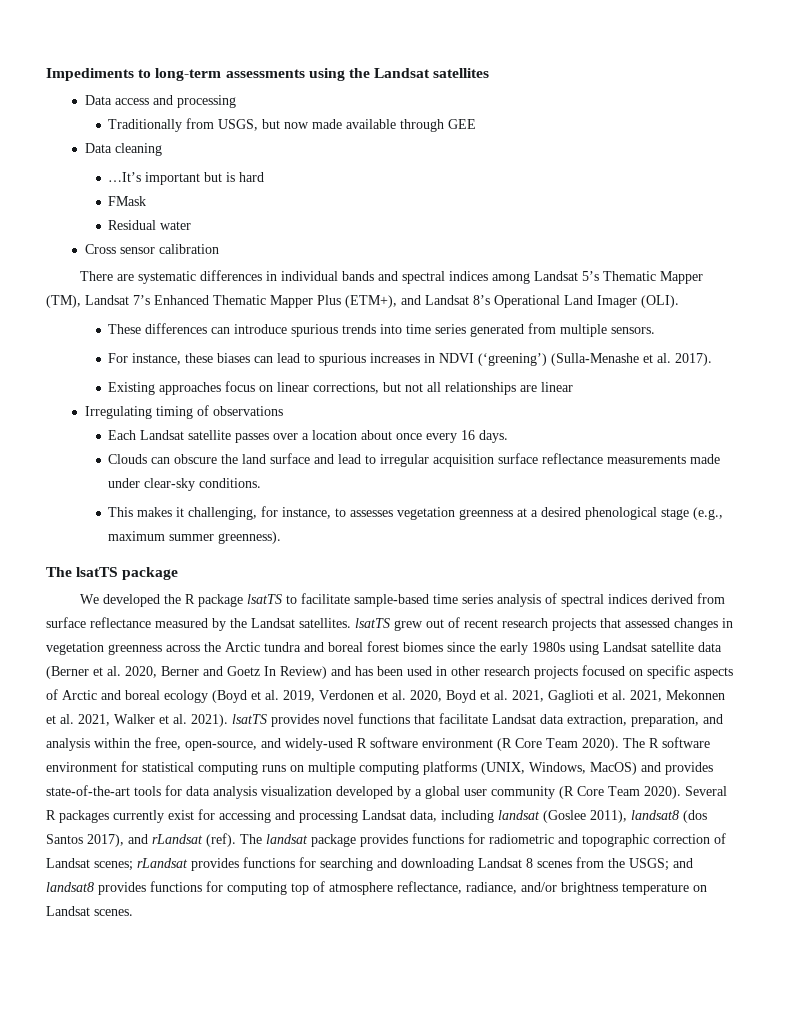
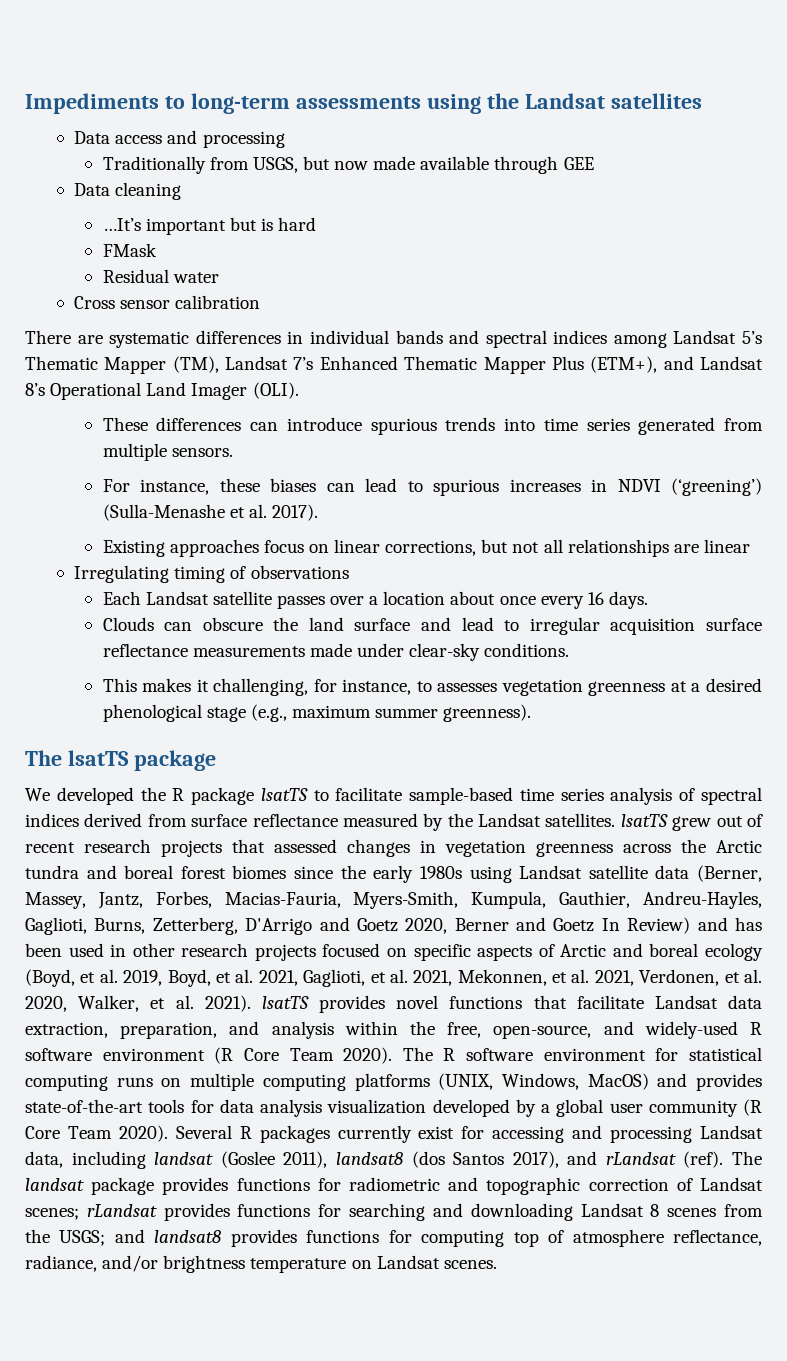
[46,666,121,679] (Berner et al. -> [696,865,762,882] [25,891,763,909] [25,917,398,935] (Berner, Massey, Jantz, Forbes, Macias-Fauria, Myers-Smith, Kumpula, Gauthier, Andreu-Hayles, Gaglioti, Burns, Zetterberg, D'Arrigo and Goetz
[212,690,247,703] (Boyd -> [25,969,75,987] (Boyd,
[319,690,725,703] [46,714,155,726] Verdonen et al. 2020, Boyd et al. 2021, Gaglioti et al. 2021, Mekonnen et al. 2021, Walker -> [167,969,763,987] [25,995,140,1012] Boyd, et al. 2021, Gaglioti, et al. 2021, Mekonnen, et al. 2021, Verdonen, et al. 2020, Walker,

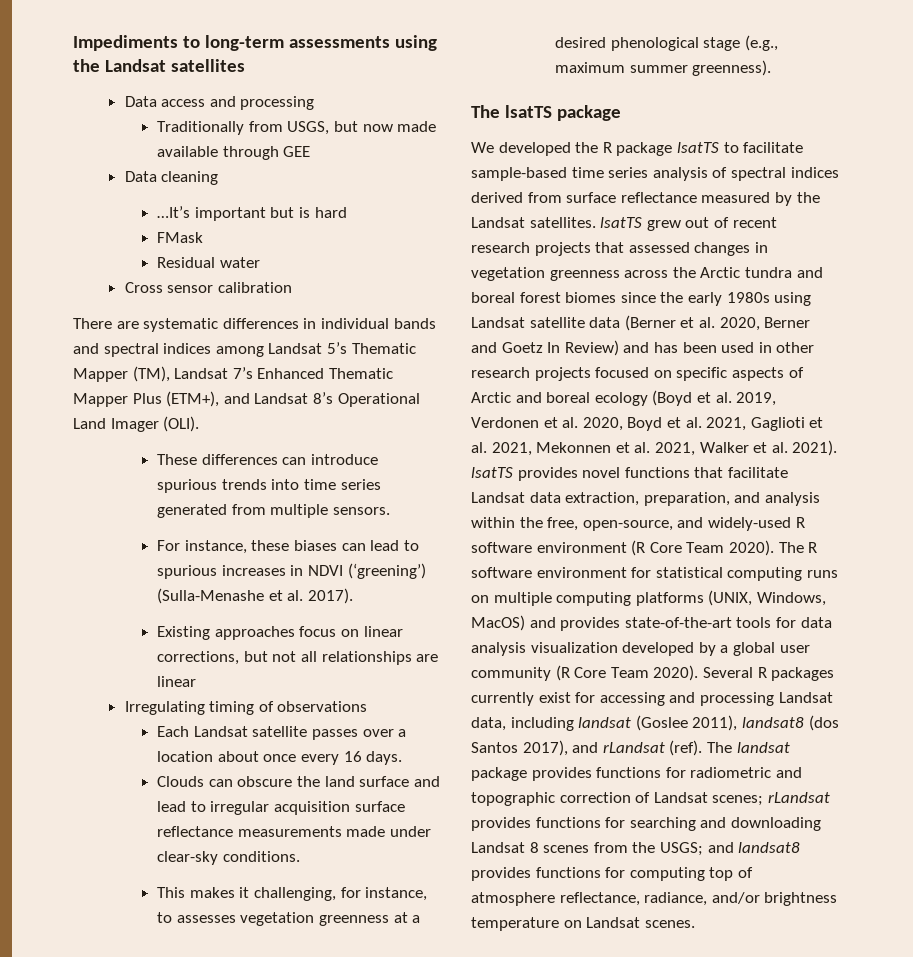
[696,865,762,882] [25,891,763,909] [25,917,398,935] (Berner, Massey, Jantz, Forbes, Macias-Fauria, Myers-Smith, Kumpula, Gauthier, Andreu-Hayles, Gaglioti, Burns, Zetterberg, D'Arrigo and Goetz -> [624,315,715,331] (Berner et al.
[25,969,75,987] (Boyd, -> [652,390,693,406] (Boyd
[167,969,763,987] [25,995,140,1012] Boyd, et al. 2021, Gaglioti, et al. 2021, Mekonnen, et al. 2021, Verdonen, et al. 2020, Walker, -> [471,417,824,431] [471,442,749,456] Verdonen et al. 2020, Boyd et al. 2021, Gaglioti et al. 2021, Mekonnen et al. 2021, Walker

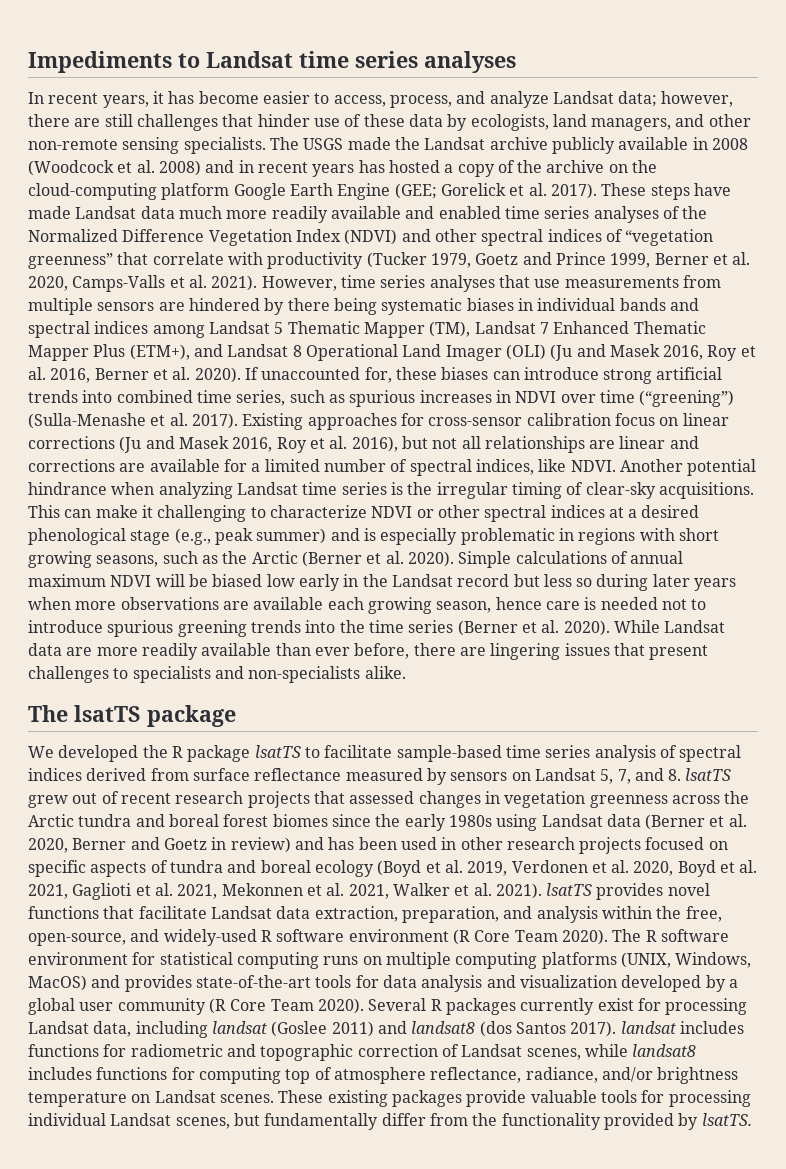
[204,35,437,51] [73,59,245,72] [124,96,315,110] [157,121,437,135] [157,146,311,160] [124,171,219,185] [157,206,347,221] [157,232,204,243] [157,257,260,268] [124,282,292,293] [73,318,299,332] long-term assessments using the Landsat satellites // Data access and processing // Traditionally from USGS, but now made available through GEE // Data cleaning // …It’s important but is hard // FMask // Residual water // Cross sensor calibration // There are systematic differences -> [206,51,516,73] [28,91,734,108] [28,114,751,131] [28,137,748,154] [28,160,658,177] [28,183,731,200] [28,206,708,223] [28,229,714,246] [28,252,751,269] [28,275,721,292] [28,298,514,315] Landsat time series analyses // In recent years, it has become easier to access, process, and analyze Landsat data; however, there are still challenges that hinder use of these data by ecologists, land managers, and other non-remote sensing specialists. The USGS made the Landsat archive publicly available in 2008 (Woodcock et al. 2008) and in recent years has hosted a copy of the archive on the cloud-computing platform Google Earth Engine (GEE; Gorelick et al. 2017). These steps have made Landsat data much more readily available and enabled time series analyses of the Normalized Difference Vegetation Index (NDVI) and other spectral indices of “vegetation greenness” that correlate with productivity (Tucker 1979, Goetz and Prince 1999, Berner et al. 2020, Camps-Valls et al. 2021). However, time series analyses that use measurements from multiple sensors are hindered by there being systematic biases
[326,342,347,354] 5’s -> [274,322,284,334] 5
[232,367,253,379] 7’s -> [539,322,549,334] 7
[312,392,333,404] 8’s -> [292,345,302,357] 8
[163,416,200,432] [157,454,379,465] [157,479,381,493] [157,504,391,518] [157,540,419,554] (OLI). // These differences can introduce spurious trends into time series generated from multiple sensors. // For instance, these biases can lead to -> [505,344,756,361] [28,367,723,384] [28,390,345,406] (OLI) (Ju and Masek 2016, Roy et al. 2016, Berner et al. 2020). If unaccounted for, these biases can introduce strong artificial trends into combined time series, such as
[347,563,426,579] (‘greening’) -> [560,390,735,407] over time (“greening”)
(354, 596) // -> (238, 421) none
[299,626,403,637] [157,651,240,665] focus on linear corrections, -> [400,413,729,426] [28,436,398,453] for cross-sensor calibration focus on linear corrections (Ju and Masek 2016, Roy et al. 2016),
[124,701,368,715] [157,726,407,740] [157,751,403,765] [157,776,440,787] [157,801,405,815] [157,826,432,837] [157,851,300,865] [157,887,428,901] [157,912,390,926] // Irregulating timing of observations // Each Landsat satellite passes over a location about once every 16 days. // Clouds can obscure the land surface and lead to irregular acquisition surface reflectance measurements made under clear-sky conditions. // This makes it challenging, for instance, to assesses vegetation greenness -> [669,436,699,449] [28,459,757,476] [28,482,754,499] [28,505,605,522] and corrections are available for a limited number of spectral indices, like NDVI. Another potential hindrance when analyzing Landsat time series is the irregular timing of clear-sky acquisitions. This can make it challenging to characterize NDVI or other spectral indices
[555,60,772,76] maximum summer greenness). -> [214,528,719,545] [28,551,684,568] [28,574,737,591] [28,597,707,614] [28,620,726,637] [28,643,709,660] [28,666,406,683] peak summer) and is especially problematic in regions with short growing seasons, such as the Arctic (Berner et al. 2020). Simple calculations of annual maximum NDVI will be biased low early in the Landsat record but less so during later years when more observations are available each growing season, hence care is needed not to introduce spurious greening trends into the time series (Berner et al. 2020). While Landsat data are more readily available than ever before, there are lingering issues that present challenges to specialists and non-specialists alike.
[796,192,820,203] [471,217,596,228] the Landsat satellites. -> [450,768,682,784] sensors on Landsat 5, 7, and 8.
[529,317,585,328] satellite -> (603, 820) none
[547,340,619,356] In Review) -> [211,837,291,853] in review)
[471,392,511,403] Arctic -> [169,860,223,873] tundra
(526, 649) none -> [486,975,516,988] and
[599,692,696,706] accessing and -> (661, 1004) none
[692,715,738,731] 2011), -> [331,1021,407,1037] 2011) and
[522,740,790,756] [471,767,592,781] 2017), and rLandsat (ref). The landsat package provides -> [570,1021,744,1037] 2017). landsat includes
[712,792,830,806] [471,817,821,831] [471,842,801,856] [471,867,531,881] scenes; rLandsat provides functions for searching and downloading Landsat 8 scenes from the USGS; and landsat8 provides -> [526,1044,697,1060] [28,1067,92,1080] scenes, while landsat8 includes
(695, 924) none -> [278,1090,751,1107] [28,1113,752,1130] These existing packages provide valuable tools for processing individual Landsat scenes, but fundamentally differ from the functionality provided by lsatTS.

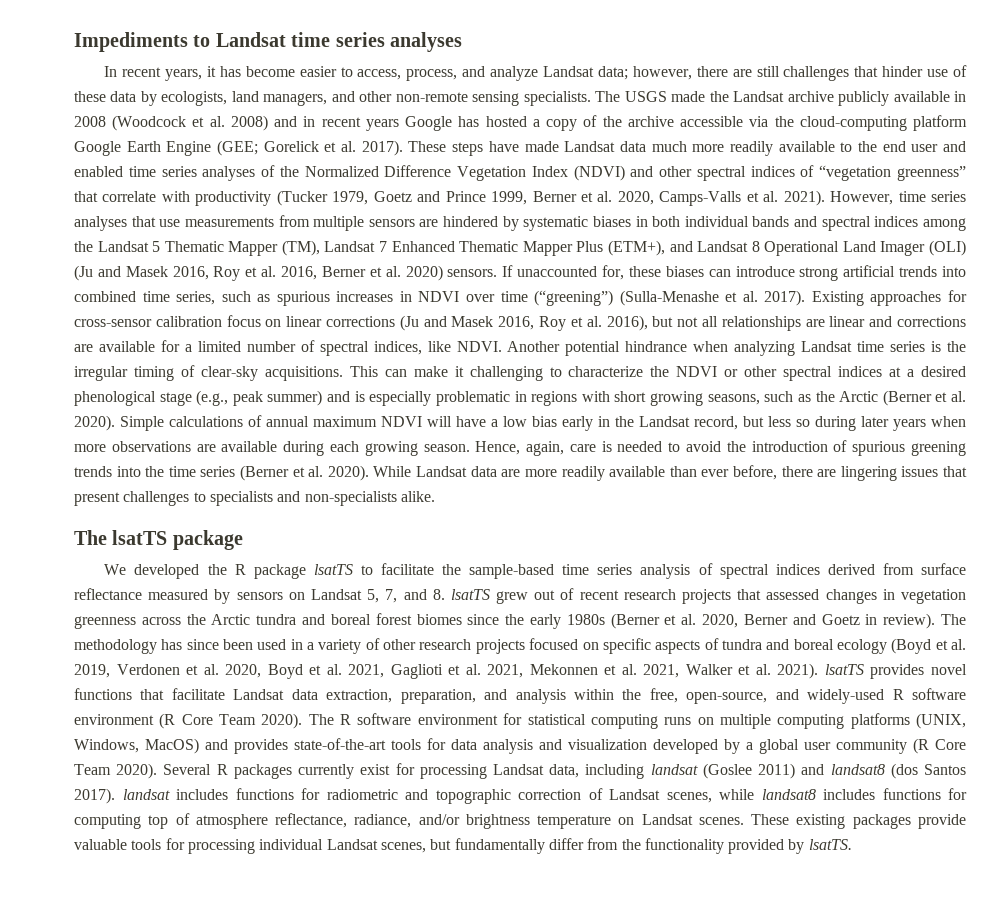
(355, 170) none -> [405,116,453,131] Google
[608,164,628,173] on -> [680,116,769,127] accessible via
(401, 212) none -> [840,141,939,152] to the end user
[287,298,377,315] there being -> (519, 223) none
(533, 304) none -> [652,216,681,227] both
(205, 331) none -> [74,241,93,252] the
[194,367,241,383] 2020). -> [405,265,498,281] 2020) sensors.
(367, 511) none -> [650,366,670,377] the
[188,574,295,587] be biased low -> [456,416,557,427] have a low bias
[457,574,510,587] record -> [694,416,738,430] record,
(324, 603) none -> [283,441,325,456] during
[436,597,707,613] [28,620,103,633] season, hence care is needed not to introduce -> [423,440,848,456] season. Hence, again, care is needed to avoid the introduction of
(393, 751) none -> [442,564,462,575] the
[496,814,641,831] using Landsat data -> (605, 619) none
[230,837,457,853] review) and has been used in -> [883,613,967,629] [74,638,380,654] review). The methodology has since been used in a variety of

